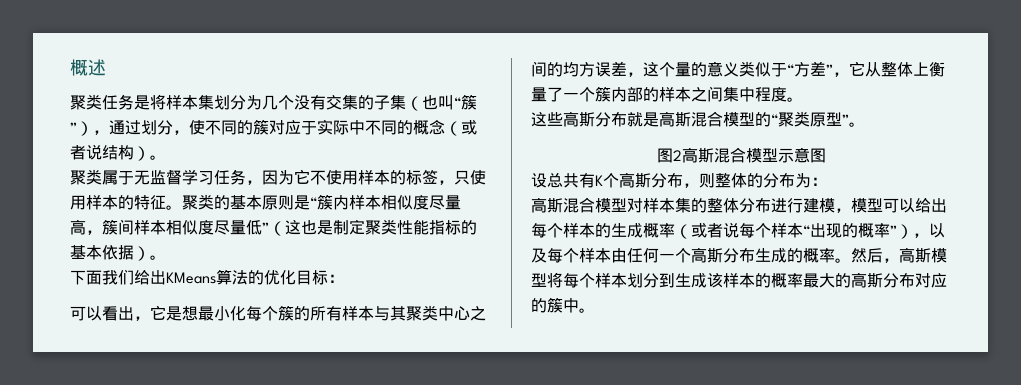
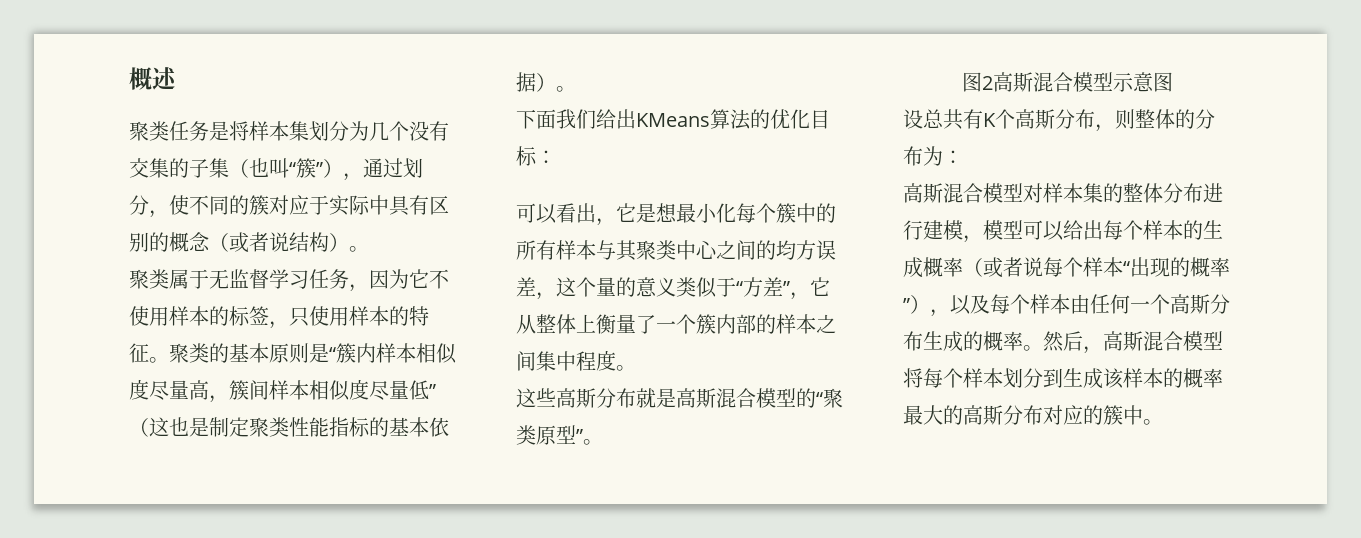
[365,120,397,135] 不同 -> [389,195,449,216] [129,232,149,252] 具有区别
(294, 313) none -> [796,203,816,223] 中
(931, 255) none -> [1143,331,1183,351] 混合

